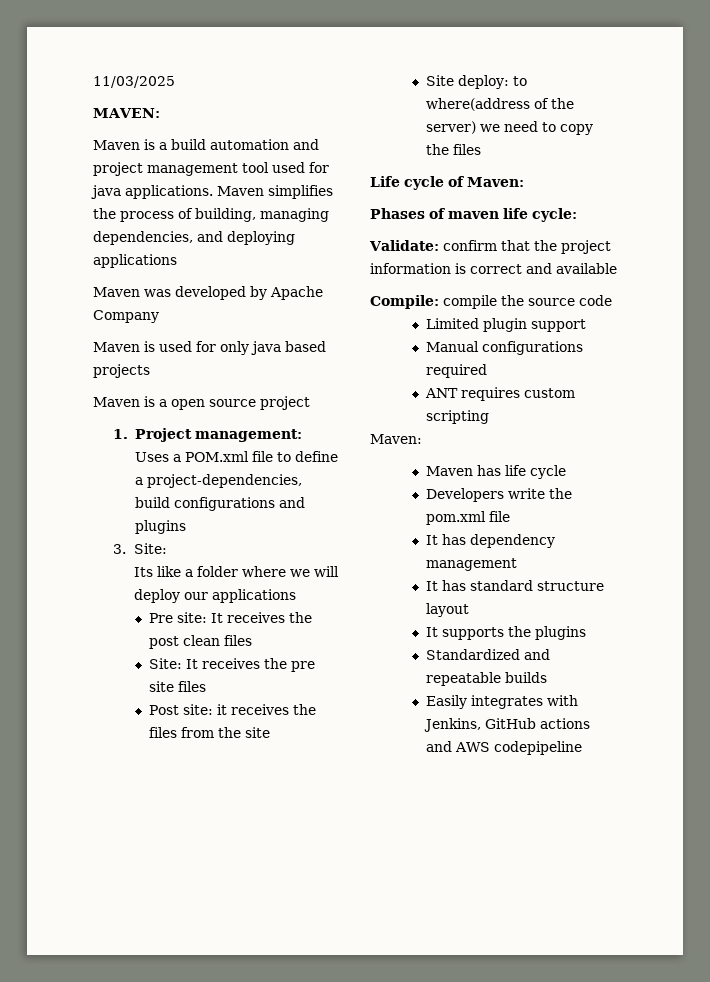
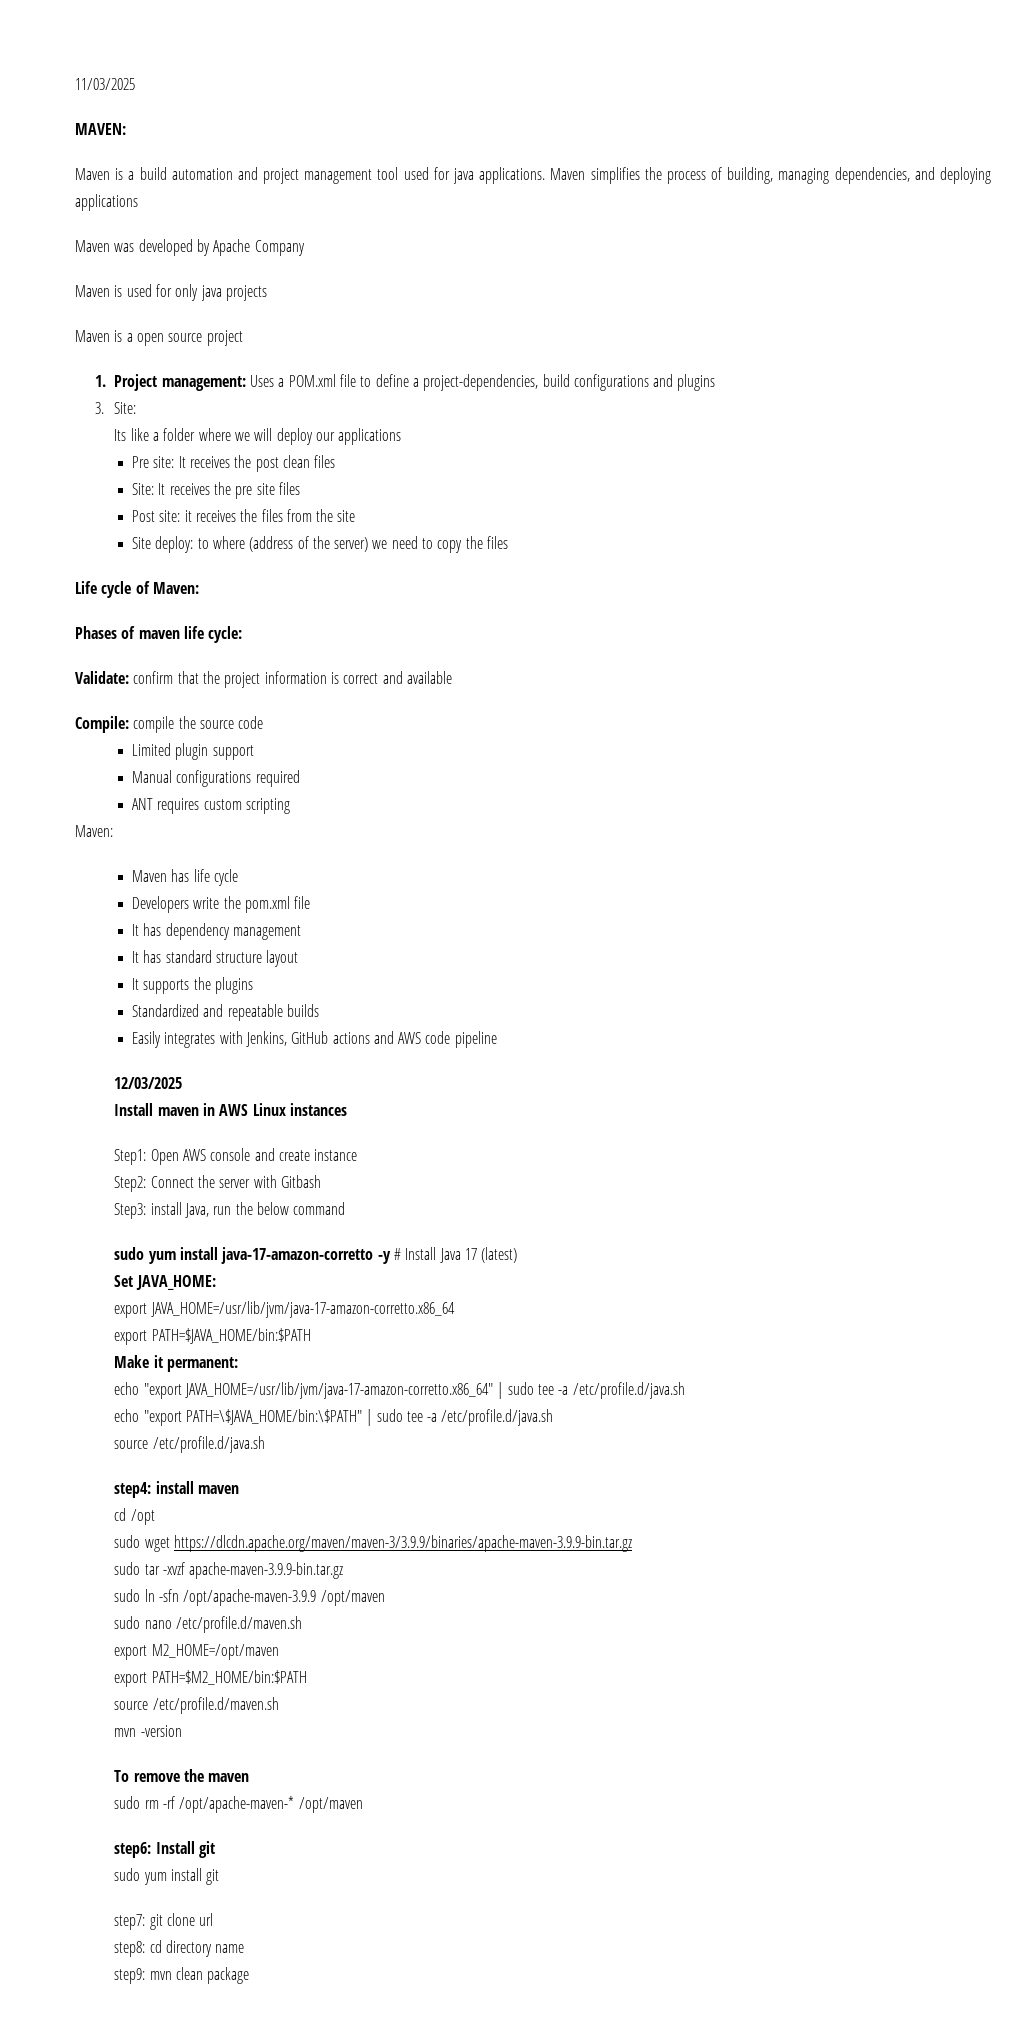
[285,341,326,352] based -> (222, 293) none
[425,98,530,111] where(address -> [212,536,294,552] where (address
[493,741,582,755] codepipeline -> [425,1031,497,1048] [114,1077,183,1089] [114,1103,347,1116] [114,1148,358,1165] [114,1175,321,1192] [114,1202,346,1219] [114,1247,518,1264] [114,1275,216,1290] [114,1301,455,1318] [114,1328,311,1345] [114,1355,238,1372] [114,1382,685,1399] [114,1409,554,1426] [114,1436,265,1453] [114,1481,239,1498] [114,1508,155,1525] [114,1535,632,1552] [114,1562,344,1579] [114,1589,385,1606] [114,1616,302,1633] [114,1644,279,1660] [114,1670,307,1687] [114,1697,279,1714] [114,1725,182,1737] [114,1769,250,1782] [114,1796,363,1813] [114,1841,215,1858] [114,1868,220,1885] [114,1913,214,1930] [114,1940,245,1957] [114,1967,250,1984] code pipeline // 12/03/2025 // Install maven in AWS Linux instances // Step1: Open AWS console and create instance // Step2: Connect the server with Gitbash // Step3: install Java, run the below command // sudo yum install java-17-amazon-corretto -y # Install Java 17 (latest) // Set JAVA_HOME: // export JAVA_HOME=/usr/lib/jvm/java-17-amazon-corretto.x86_64 // export PATH=$JAVA_HOME/bin:$PATH // Make it permanent: // echo "export JAVA_HOME=/usr/lib/jvm/java-17-amazon-corretto.x86_64" | sudo tee -a /etc/profile.d/java.sh // echo "export PATH=\$JAVA_HOME/bin:\$PATH" | sudo tee -a /etc/profile.d/java.sh // source /etc/profile.d/java.sh // step4: install maven // cd /opt // sudo wget https://dlcdn.apache.org/maven/maven-3/3.9.9/binaries/apache-maven-3.9.9-bin.tar.gz // sudo tar -xvzf apache-maven-3.9.9-bin.tar.gz // sudo ln -sfn /opt/apache-maven-3.9.9 /opt/maven // sudo nano /etc/profile.d/maven.sh // export M2_HOME=/opt/maven // export PATH=$M2_HOME/bin:$PATH // source /etc/profile.d/maven.sh // mvn -version // To remove the maven // sudo rm -rf /opt/apache-maven-* /opt/maven // step6: Install git // sudo yum install git // step7: git clone url // step8: cd directory name // step9: mvn clean package

